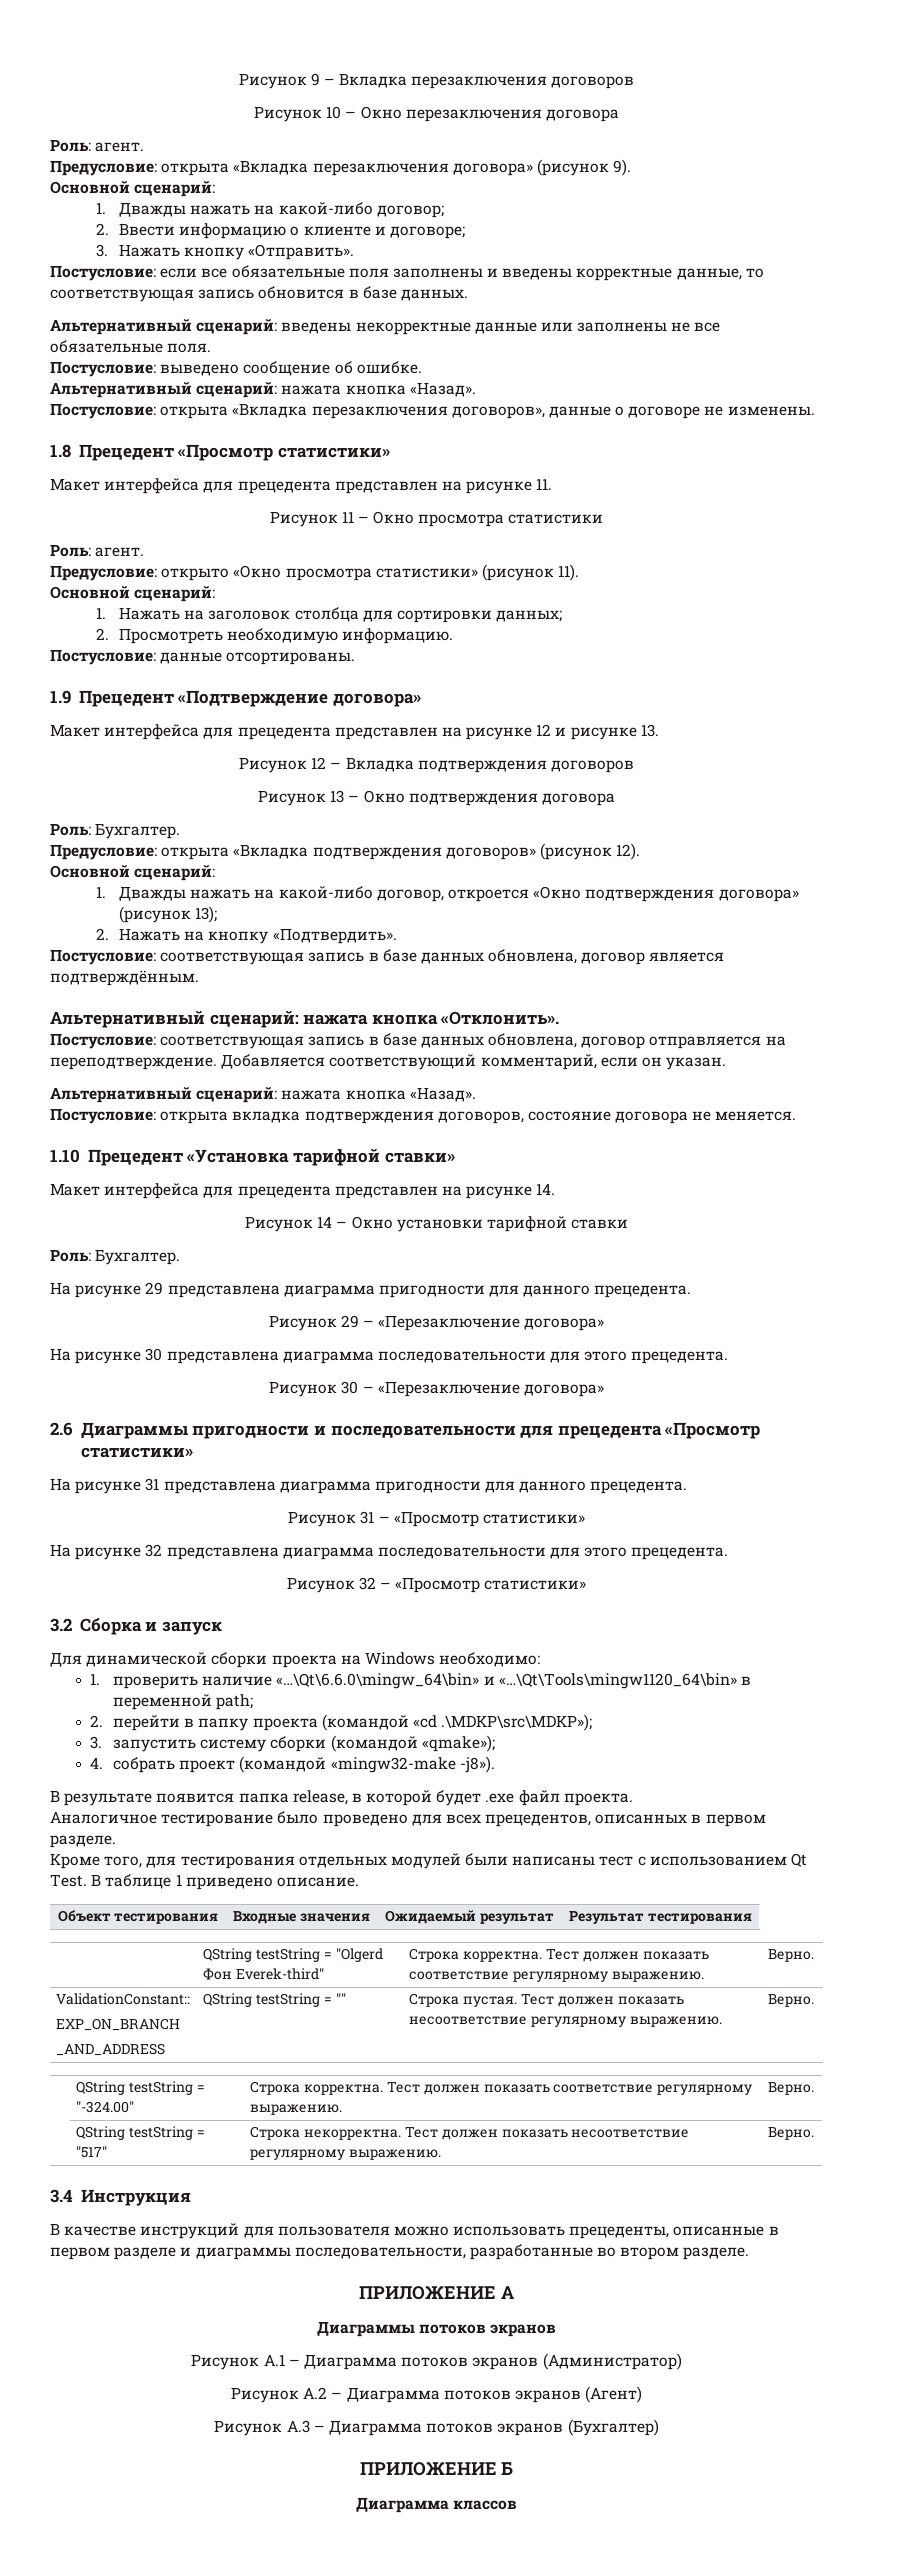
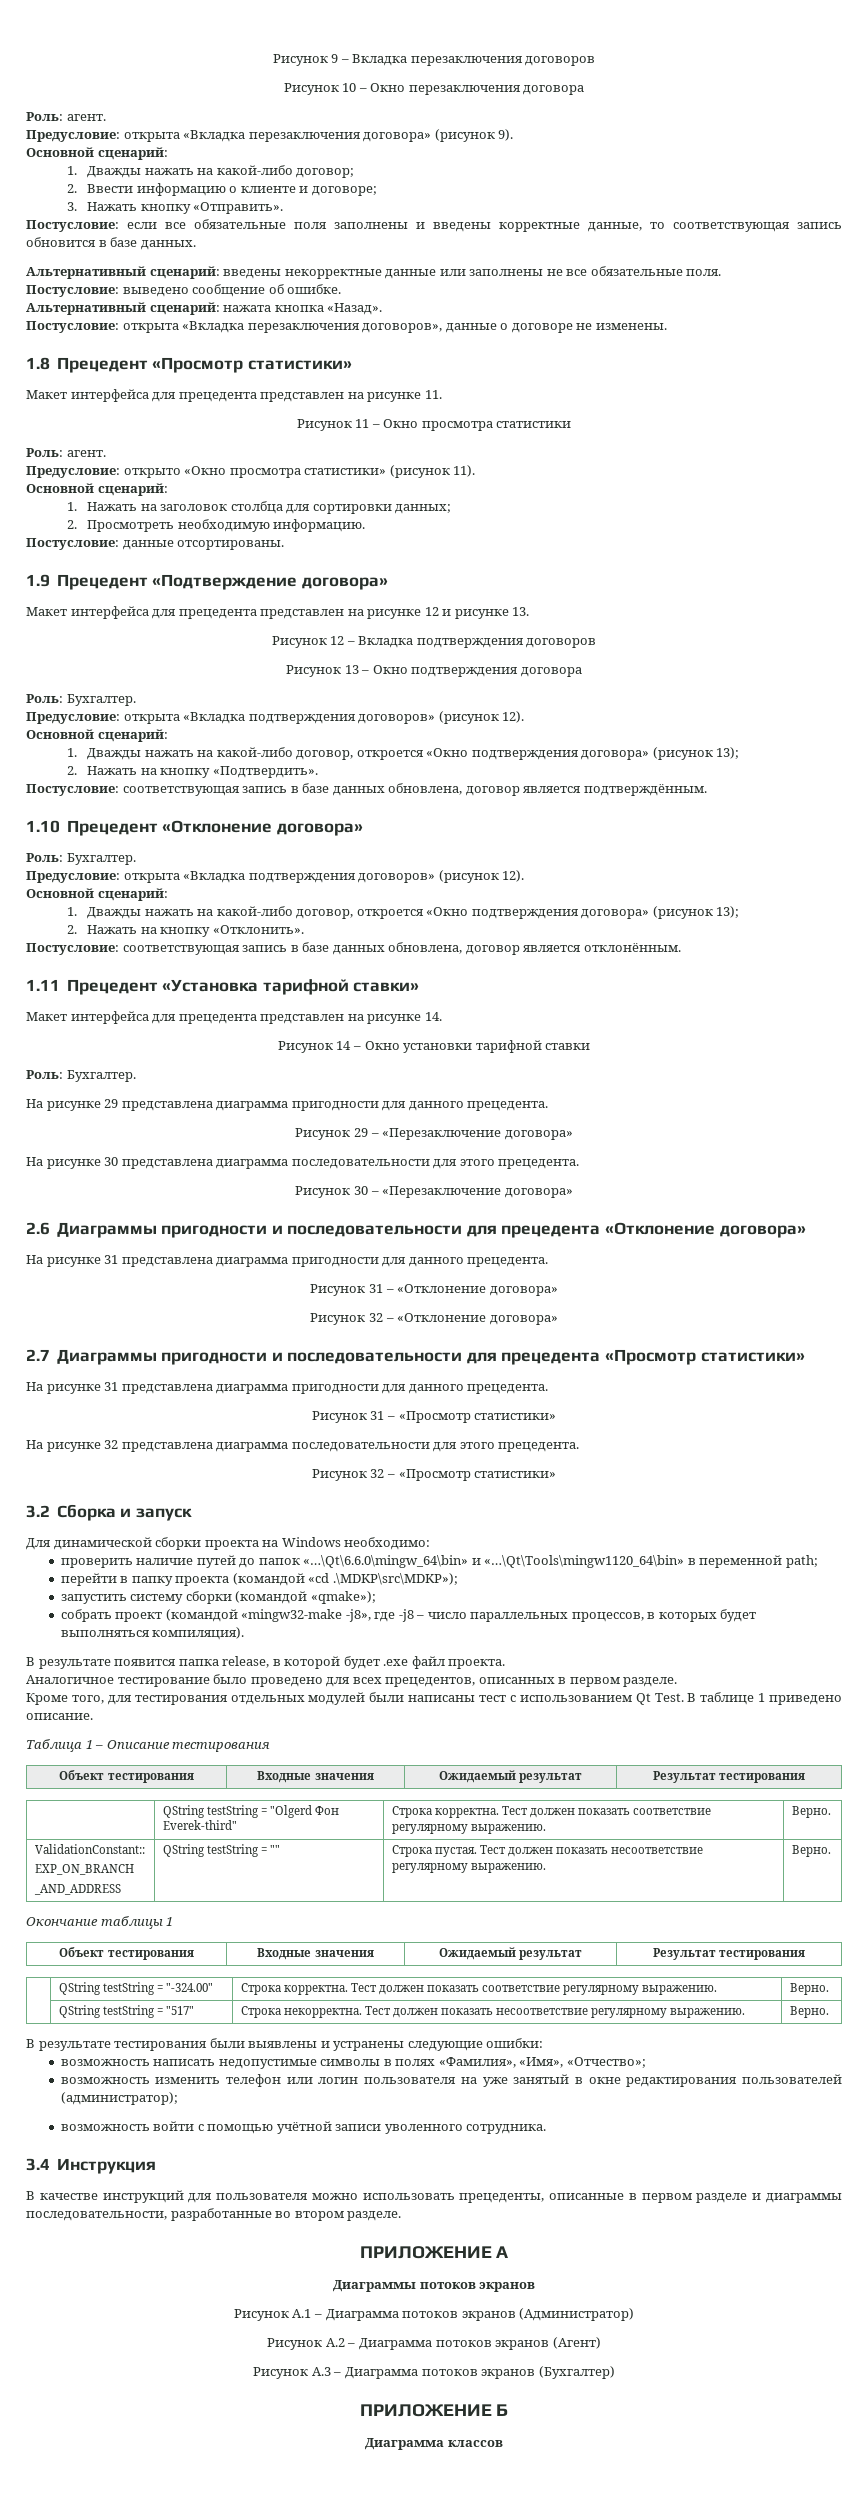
[50,1011,438,1028] Альтернативный сценарий: нажата кнопка -> [26,820,363,836] [26,853,136,865] [26,870,525,883] [26,888,168,901] [66,906,740,919] [66,925,211,937] 1.10 Прецедент «Отклонение договора» // Роль: Бухгалтер. // Предусловие: открыта «Вкладка подтверждения договоров» (рисунок 12). // Основной сценарий: // 1. Дважды нажать на какой-либо договор, откроется «Окно подтверждения договора» (рисунок 13); // 2. Нажать на кнопку
[649,1036,786,1049] [50,1054,727,1070] [50,1087,476,1103] [50,1108,797,1124] [50,1149,80,1163] отправляется на переподтверждение. Добавляется соответствующий комментарий, если он указан. // Альтернативный сценарий: нажата кнопка «Назад». // Постусловие: открыта вкладка подтверждения договоров, состояние договора не меняется. // 1.10 -> [523,943,681,952] [26,979,60,991] является отклонённым. // 1.11
(662, 1432) none -> [605,1222,806,1238] [26,1255,549,1267] [310,1284,558,1296] [310,1313,558,1325] [26,1349,601,1365] «Отклонение договора» // На рисунке 31 представлена диаграмма пригодности для данного прецедента. // Рисунок 31 – «Отклонение договора» // Рисунок 32 – «Отклонение договора» // 2.7 Диаграммы пригодности и последовательности для прецедента
[90,1673,101,1685] 1. -> (431, 1543) none
(273, 1681) none -> [196,1555,300,1568] путей до папок
[90,1715,104,1727] 2. -> (818, 1561) none
[90,1736,103,1749] 3. -> (458, 1579) none
[90,1757,104,1769] 4. -> (376, 1597) none
[459,1756,495,1773] -j8»). -> [345,1609,757,1622] [60,1627,245,1640] -j8», где -j8 – число параллельных процессов, в которых будет выполняться компиляция).
(359, 1882) none -> [26,1739,271,1752] // Таблица 1 – Описание тестирования
(815, 2000) none -> [26,1916,174,1929] [59,1947,194,1960] [257,1948,374,1960] [438,1947,583,1960] [652,1948,806,1960] // Окончание таблицы 1 // Объект тестирования | Входные значения | Ожидаемый результат | Результат тестирования
(815, 2133) none -> [26,2038,544,2051] [60,2057,646,2069] [60,2074,842,2087] [60,2092,178,2105] [60,2121,547,2134] // В результате тестирования были выявлены и устранены следующие ошибки: // возможность написать недопустимые символы в полях «Фамилия», «Имя», «Отчество»; // возможность изменить телефон или логин пользователя на уже занятый в окне редактирования пользователей (администратор); // возможность войти с помощью учётной записи уволенного сотрудника.

